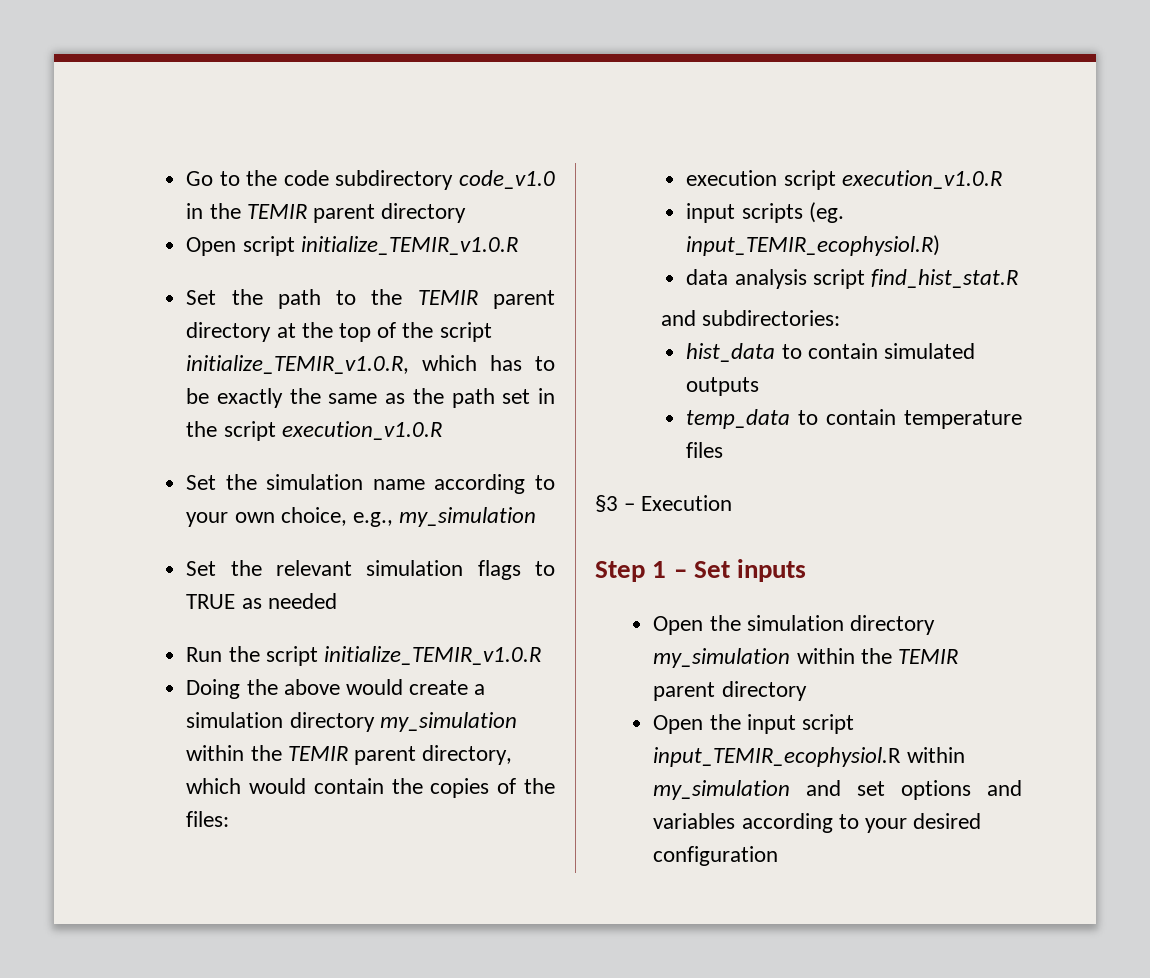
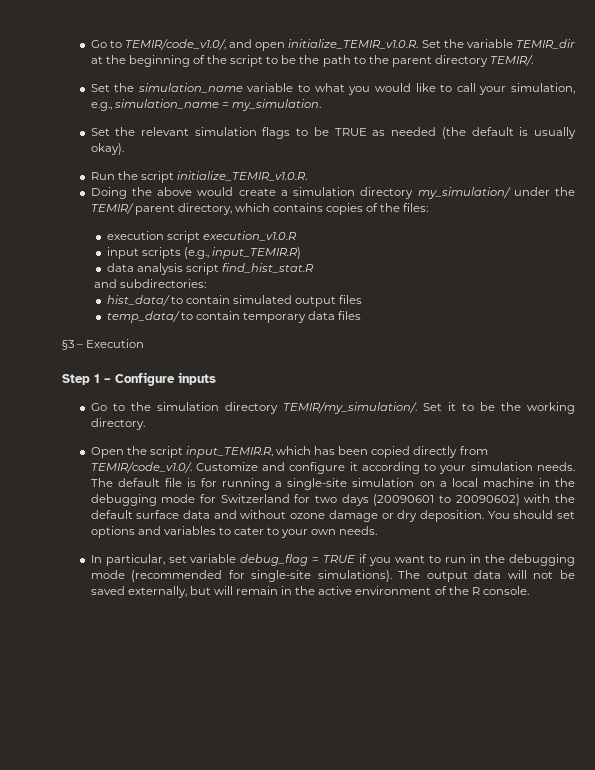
[186,170,555,190] [186,203,467,223] [186,236,518,256] [186,290,217,305] Go to the code subdirectory code_v1.0 in the TEMIR parent directory // Open script initialize_TEMIR_v1.0.R // Set -> [90,39,575,51] [90,55,297,67] Go to TEMIR/code_v1.0/, and open initialize_TEMIR_v1.0.R. Set the variable TEMIR_dir at the beginning of the script to be
[417,290,555,309] [186,322,492,342] [186,355,555,374] [186,388,555,408] [186,421,442,441] [186,474,555,494] [186,507,537,527] TEMIR parent directory at the top of the script initialize_TEMIR_v1.0.R, which has to be exactly the same as the path set in the script execution_v1.0.R // Set the simulation name according to your own choice, e.g., my_simulation -> [391,55,534,67] [90,83,575,95] [90,99,321,111] parent directory TEMIR/. // Set the simulation_name variable to what you would like to call your simulation, e.g., simulation_name = my_simulation.
(555, 568) none -> [313,127,329,136] be
(337, 601) none -> [441,127,576,139] [90,143,124,155] (the default is usually okay).
[323,646,541,665] initialize_TEMIR_v1.0.R -> [176,171,307,181] initialize_TEMIR_v1.0.R.
[379,712,517,732] [186,745,513,765] [186,778,423,794] my_simulation within the TEMIR parent directory, which would contain the -> [417,187,575,199] [90,203,324,215] my_simulation/ under the TEMIR/ parent directory, which contains
[808,202,844,223] [686,235,941,256] (eg. input_TEMIR_ecophysiol.R) -> [183,247,301,259] (e.g., input_TEMIR.R)
[686,343,776,362] hist_data -> [106,295,170,306] hist_data/
[686,377,760,396] [686,409,1022,429] outputs // temp_data to contain temperature -> [294,295,363,307] [106,311,335,323] output files // temp_data/ to contain temporary data
[693,559,807,582] [653,615,935,635] [653,648,958,668] [653,681,807,701] [653,714,854,734] [653,747,965,767] [653,780,1022,800] [653,813,982,833] [653,846,779,866] Set inputs // Open the simulation directory my_simulation within the TEMIR parent directory // Open the input script input_TEMIR_ecophysiol.R within my_simulation and set options and variables according to your desired configuration -> [115,372,216,386] [90,402,576,414] [90,418,145,430] [90,446,488,458] [90,462,575,474] [90,478,575,490] [90,494,575,506] [90,510,575,522] [90,526,378,538] [90,554,575,566] [90,570,575,582] [90,586,529,598] Configure inputs // Go to the simulation directory TEMIR/my_simulation/. Set it to be the working directory. // Open the script input_TEMIR.R, which has been copied directly from TEMIR/code_v1.0/. Customize and configure it according to your simulation needs. The default file is for running a single-site simulation on a local machine in the debugging mode for Switzerland for two days (20090601 to 20090602) with the default surface data and without ozone damage or dry deposition. You should set options and variables to cater to your own needs. // In particular, set variable debug_flag = TRUE if you want to run in the debugging mode (recommended for single-site simulations). The output data will not be saved externally, but will remain in the active environment of the R console.

